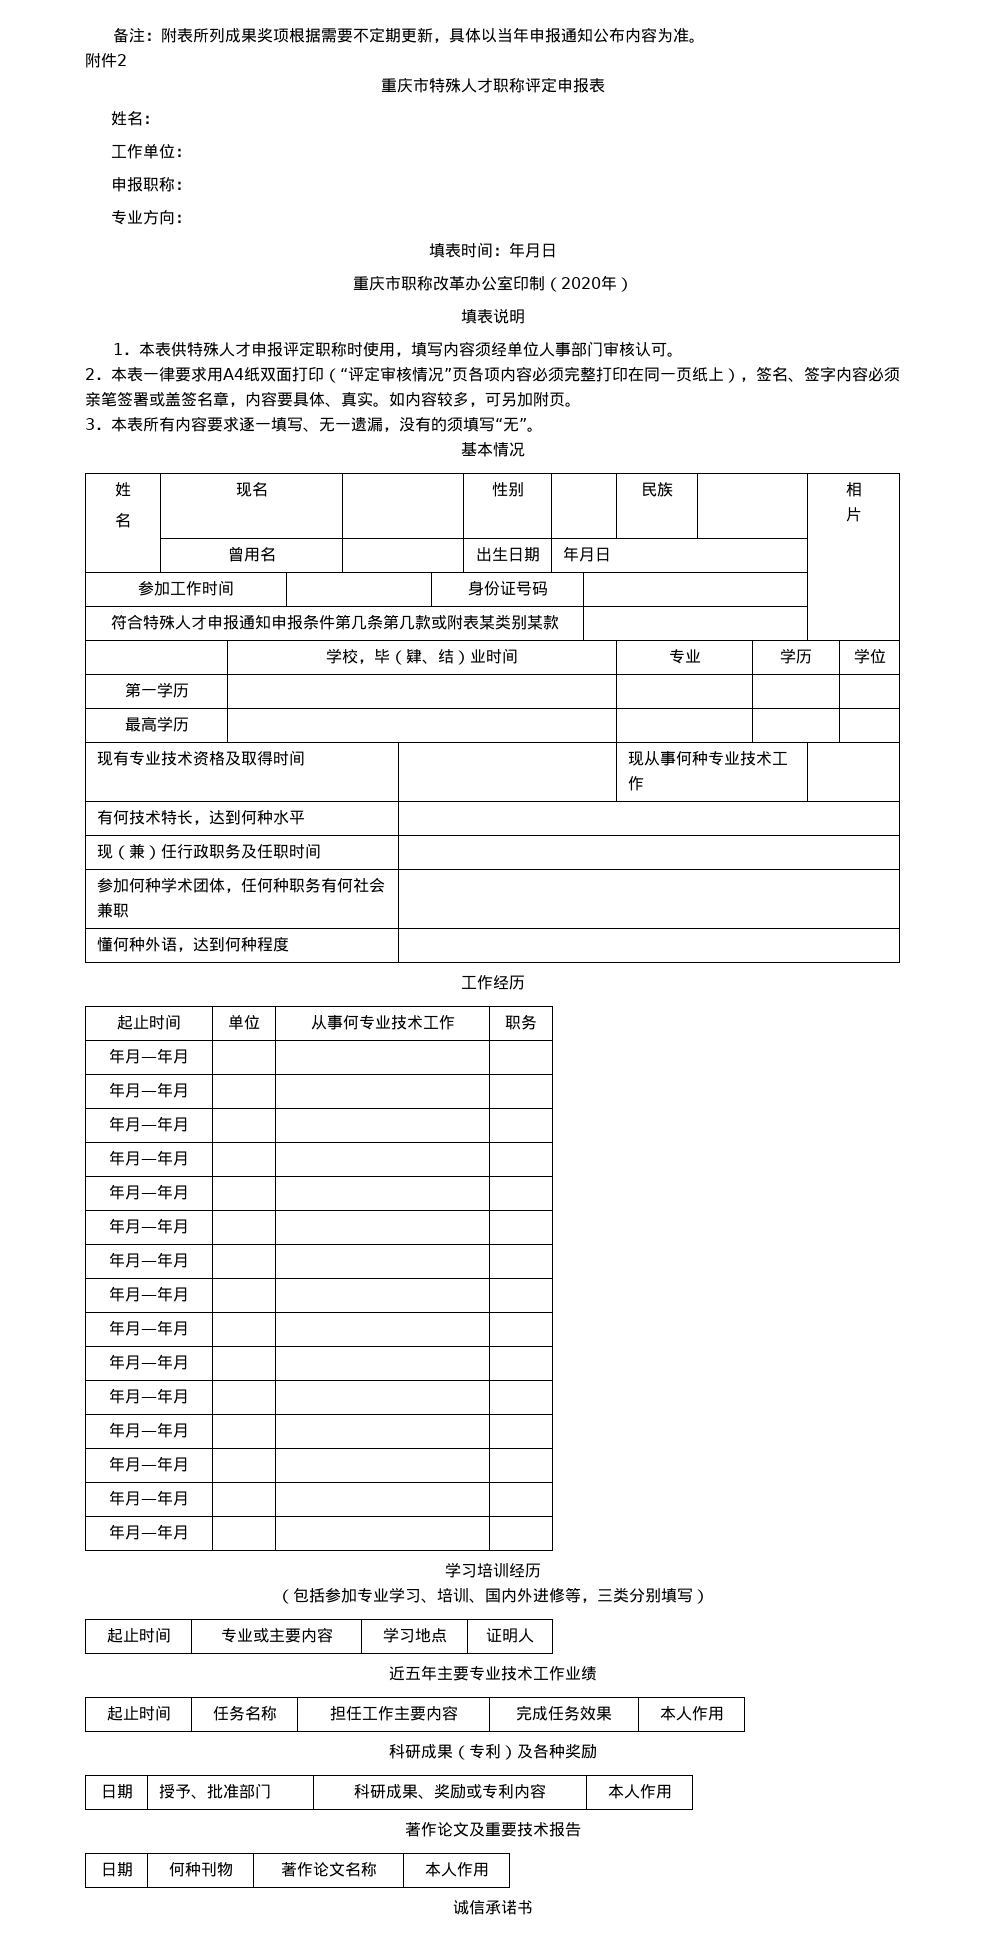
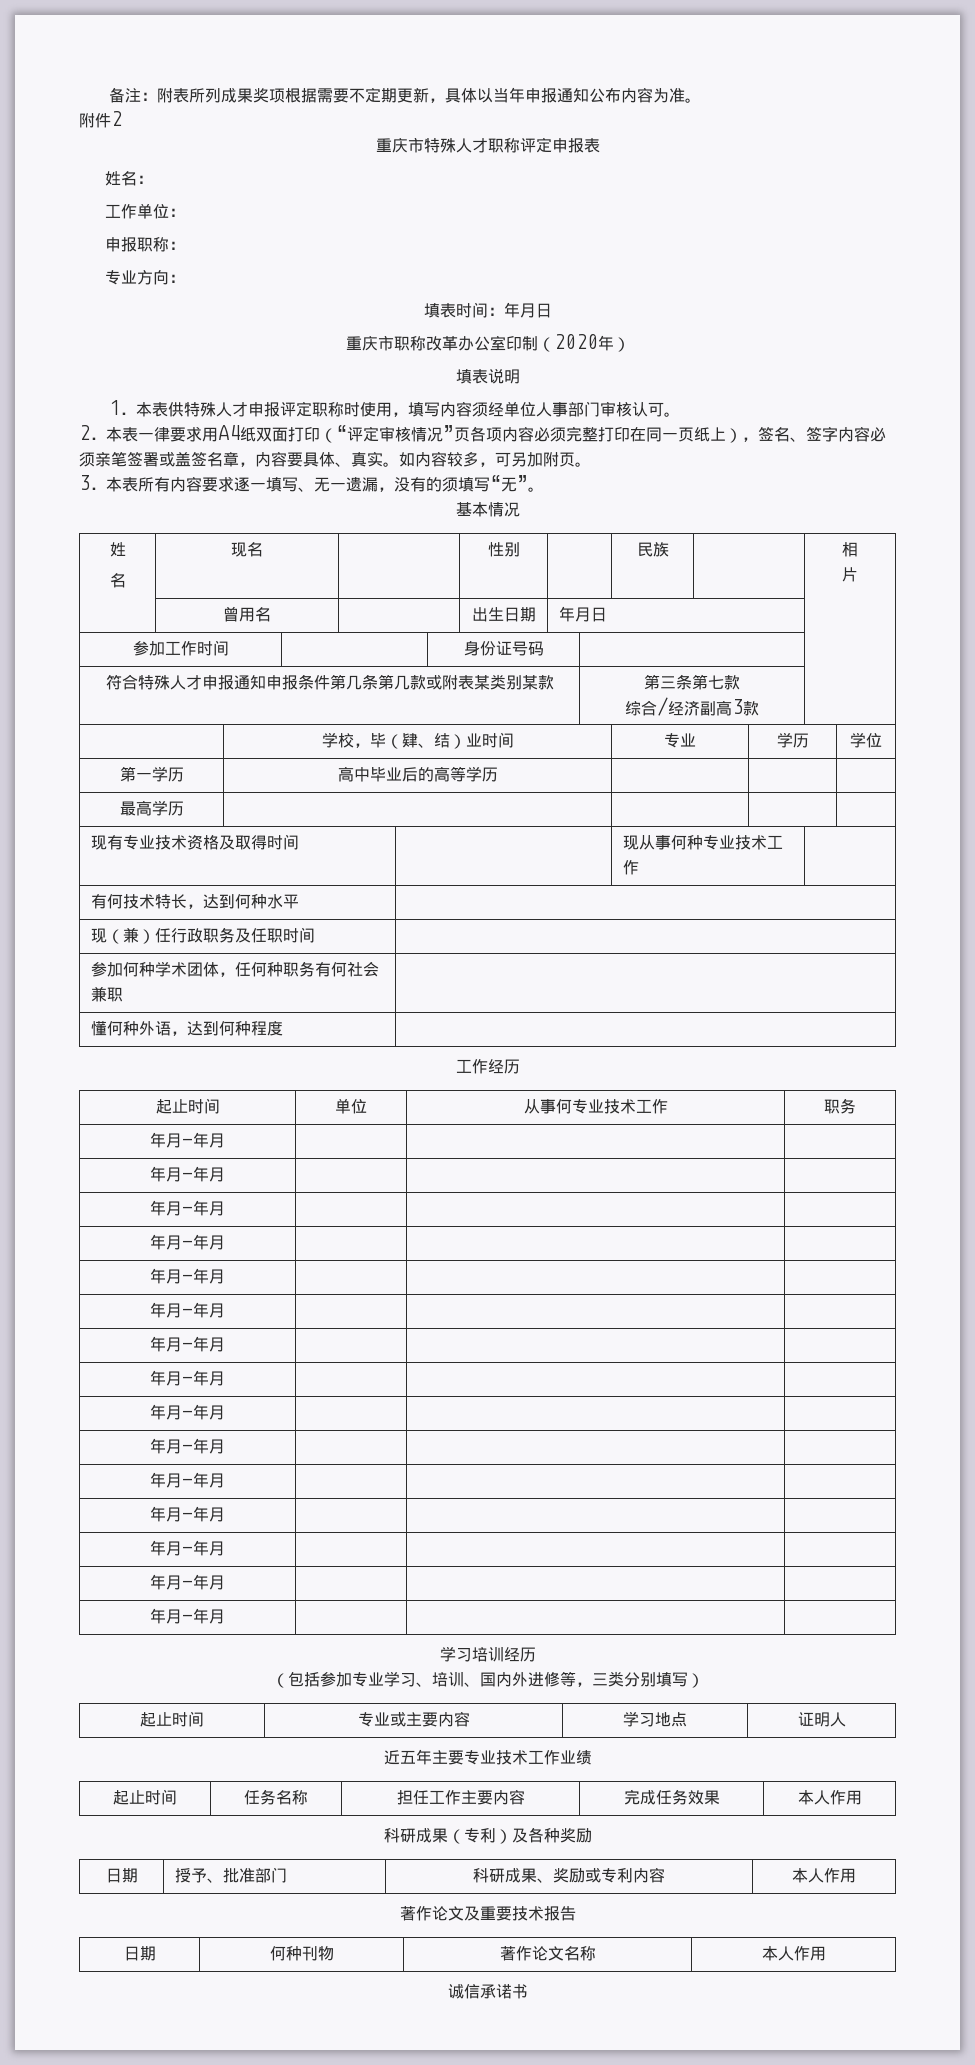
(559, 622) none -> [644,674,740,690] [625,697,759,716] 第三条第七款 // 综合/经济副高3款
(189, 690) none -> [337,766,498,782] 高中毕业后的高等学历

